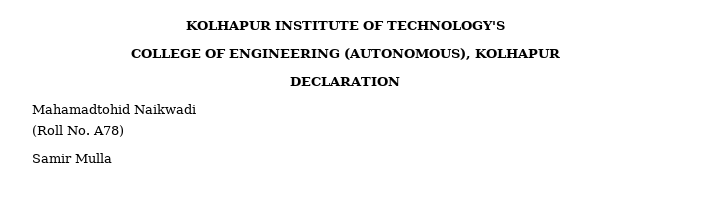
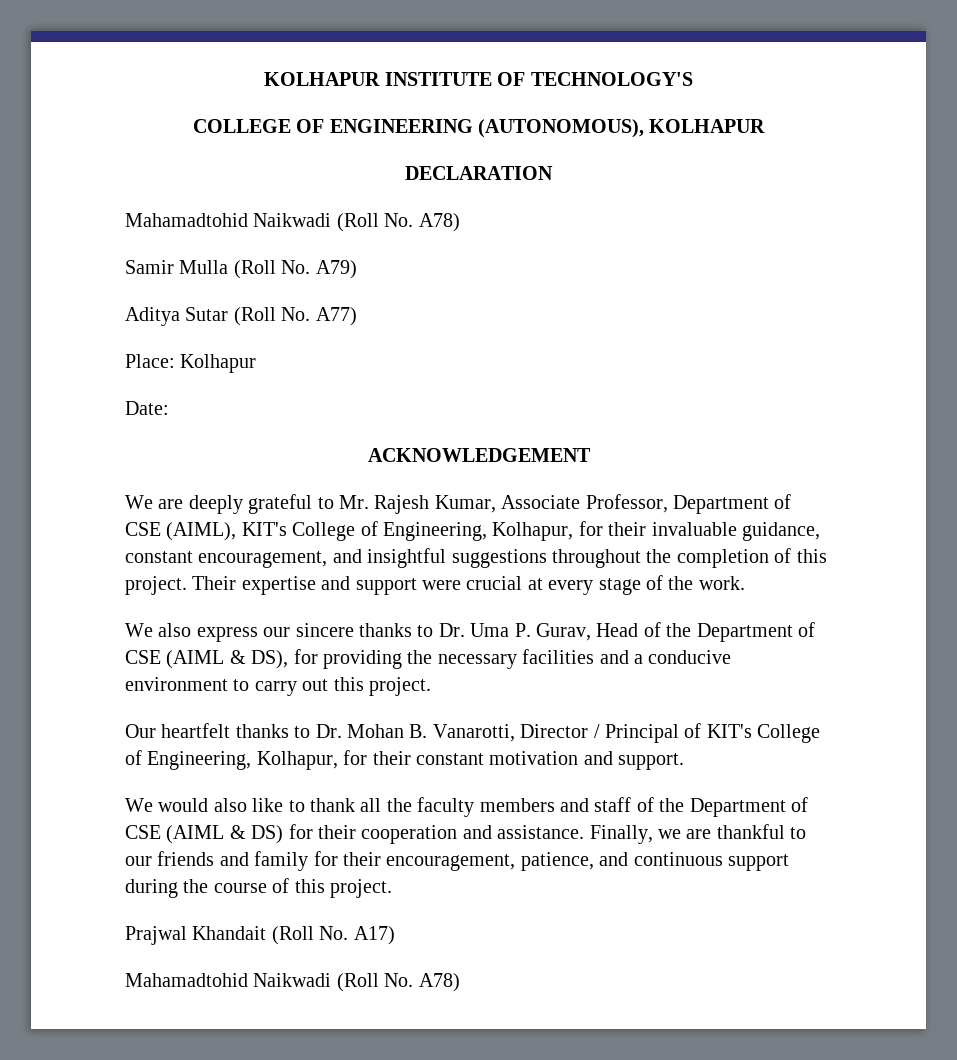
(196, 109) // -> (332, 220) none
(112, 158) none -> [233,260,357,279] [125,307,357,326] [125,354,257,373] [125,401,169,415] [367,448,591,462] [125,494,792,514] [125,521,820,541] [125,548,827,568] [125,575,745,595] [125,622,815,642] [125,649,732,669] [125,677,431,696] [125,723,821,743] [125,750,685,770] [125,797,808,817] [125,824,807,844] [125,851,789,871] [125,878,392,898] [125,926,395,945] [125,973,460,992] (Roll No. A79) // Aditya Sutar (Roll No. A77) // Place: Kolhapur // Date: // ACKNOWLEDGEMENT // We are deeply grateful to Mr. Rajesh Kumar, Associate Professor, Department of CSE (AIML), KIT's College of Engineering, Kolhapur, for their invaluable guidance, constant encouragement, and insightful suggestions throughout the completion of this project. Their expertise and support were crucial at every stage of the work. // We also express our sincere thanks to Dr. Uma P. Gurav, Head of the Department of CSE (AIML & DS), for providing the necessary facilities and a conducive environment to carry out this project. // Our heartfelt thanks to Dr. Mohan B. Vanarotti, Director / Principal of KIT's College of Engineering, Kolhapur, for their constant motivation and support. // We would also like to thank all the faculty members and staff of the Department of CSE (AIML & DS) for their cooperation and assistance. Finally, we are thankful to our friends and family for their encouragement, patience, and continuous support during the course of this project. // Prajwal Khandait (Roll No. A17) // Mahamadtohid Naikwadi (Roll No. A78)

